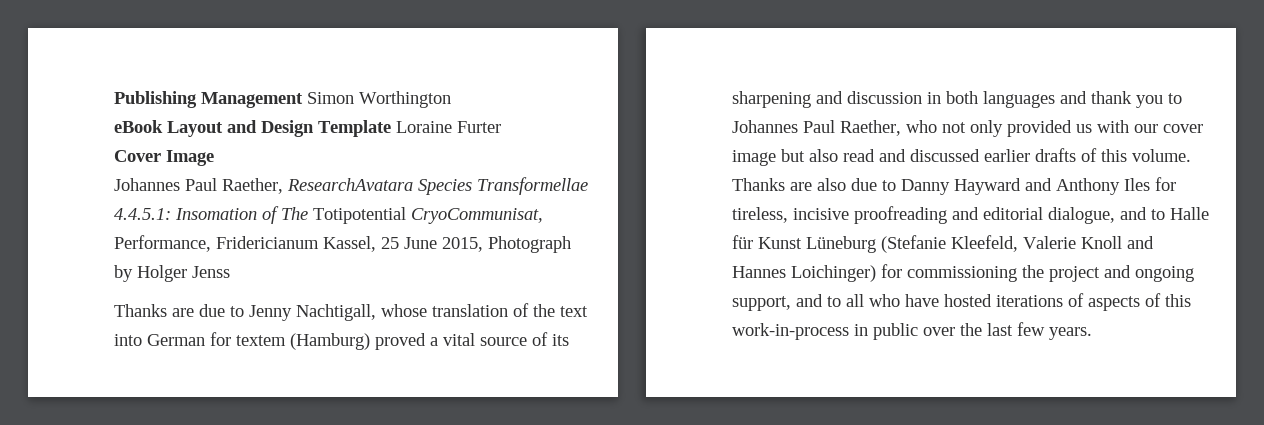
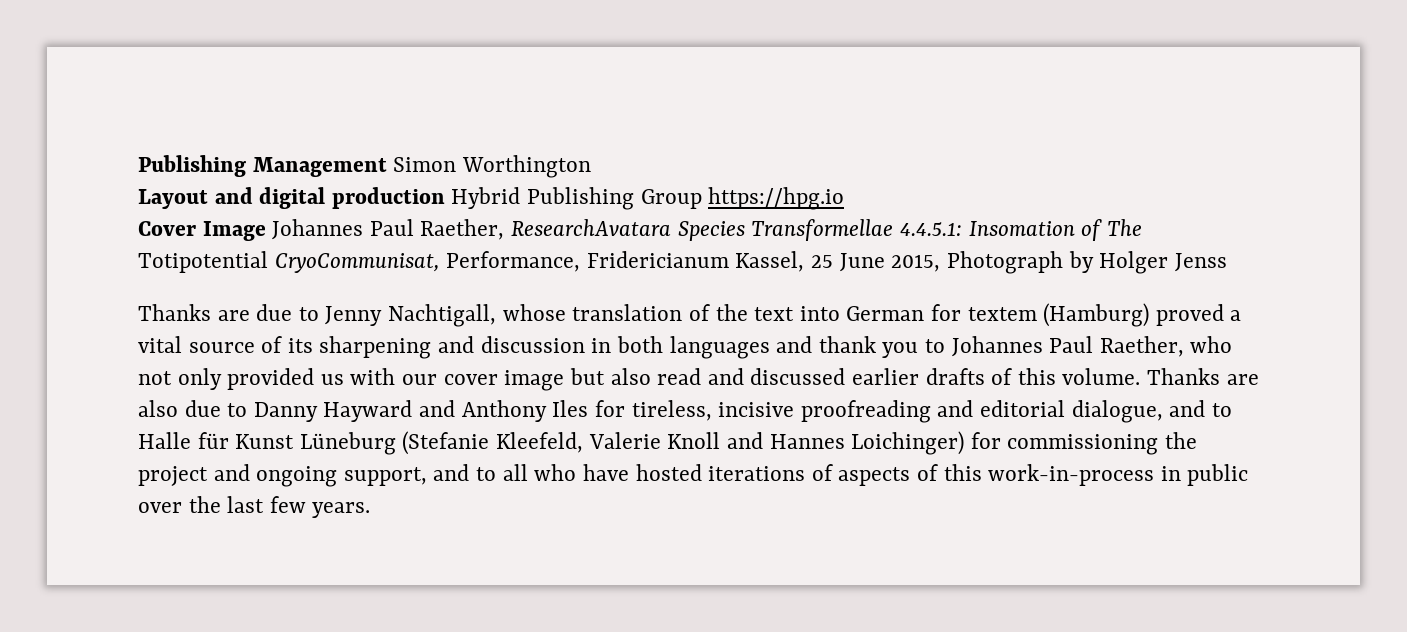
[114,120,163,133] eBook -> (591, 166) none
[261,120,501,137] Design Template Loraine Furter -> [259,187,845,210] digital production Hybrid Publishing Group https://hpg.io
(214, 158) // -> (266, 231) none

